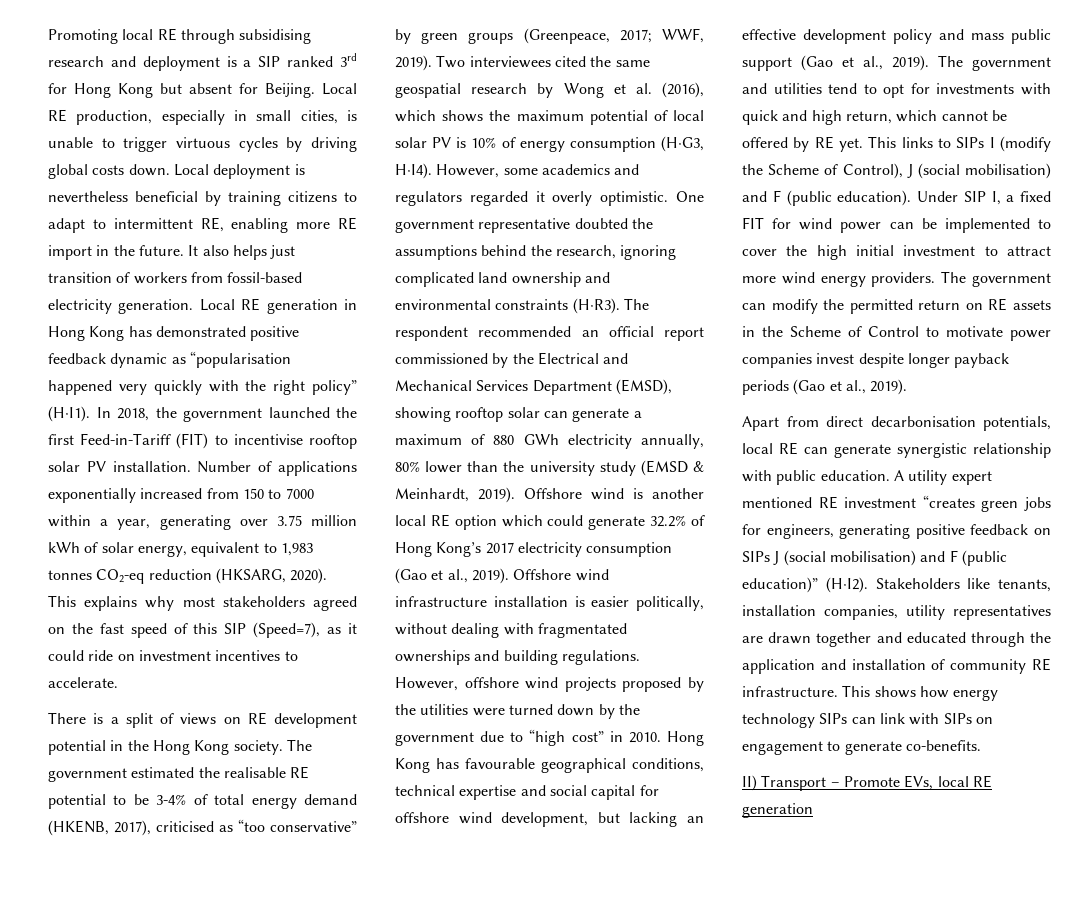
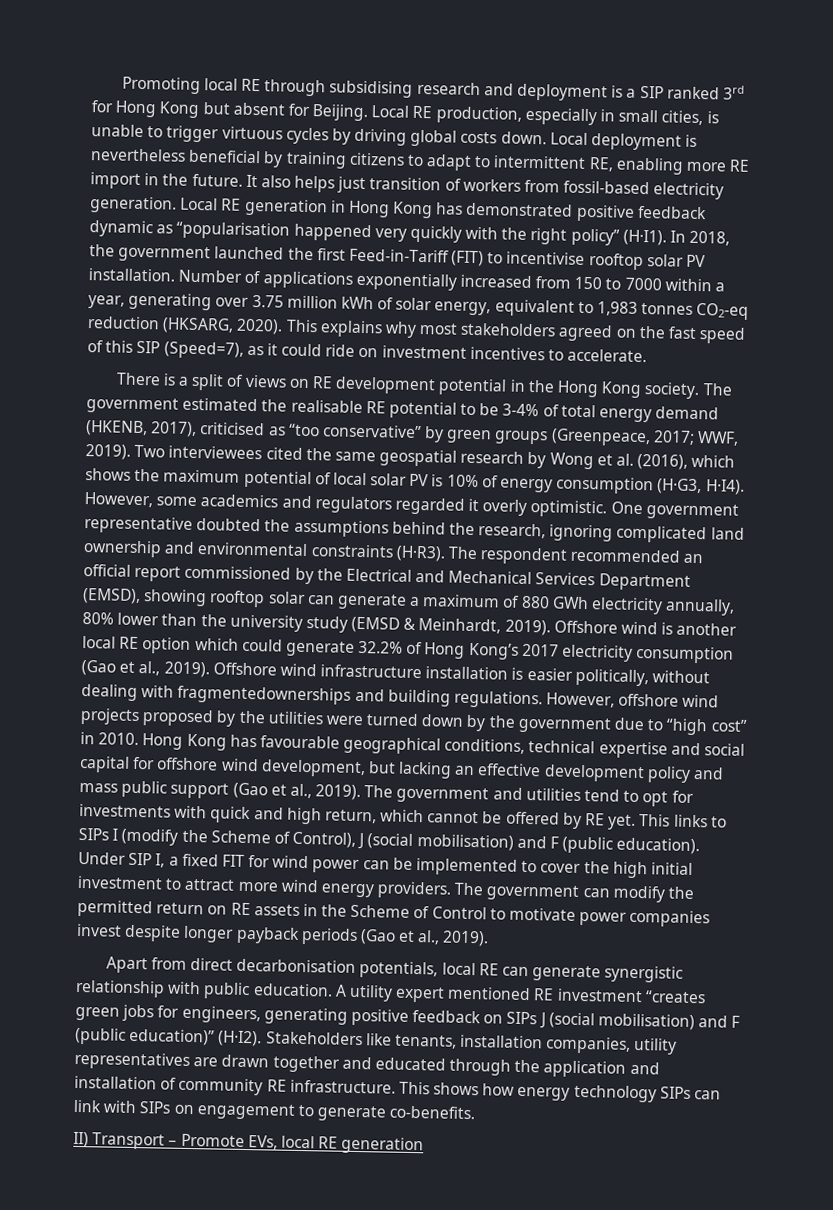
[537,623,627,638] [395,650,470,665] fragmentated ownerships -> [177,685,352,705] fragmentedownerships

